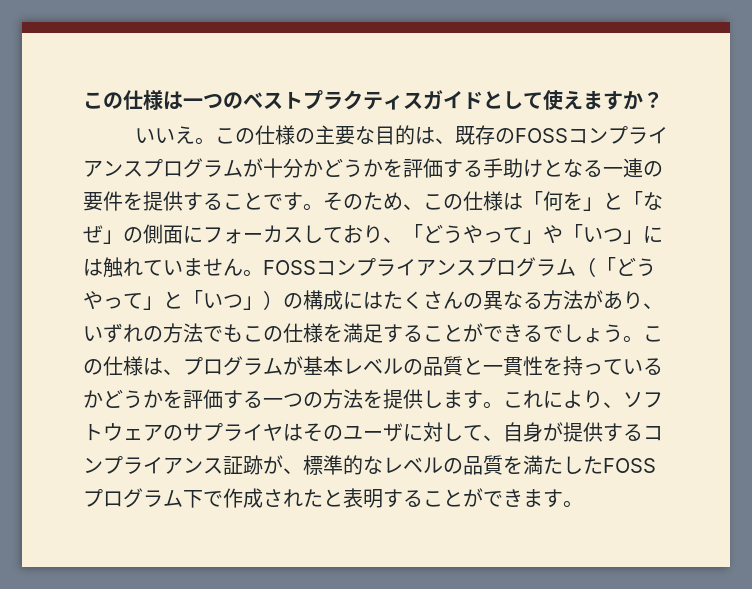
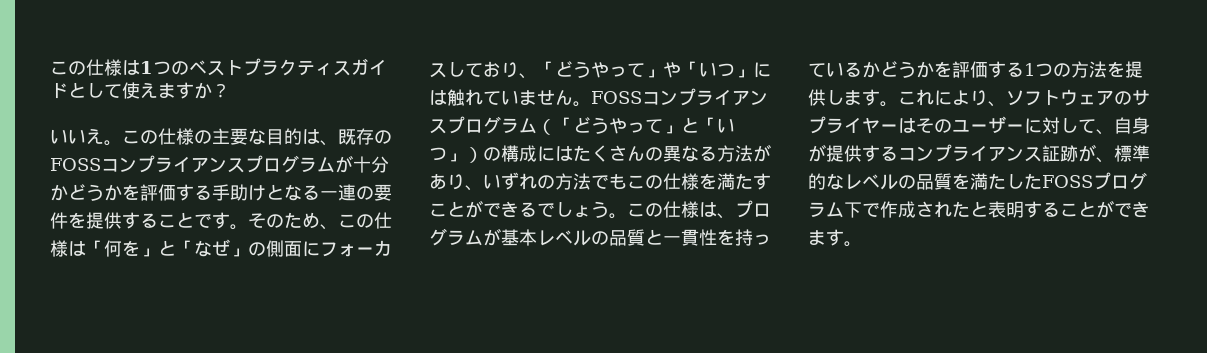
[83,90,203,110] この仕様は一 -> [50,59,153,76] この仕様は1
[363,324,423,343] 足する -> [735,173,771,190] たす
[263,398,283,407] 一 -> [1024,63,1035,76] 1
(283, 432) none -> [880,124,898,132] ー
(403, 432) none -> [1006,124,1024,132] ー

